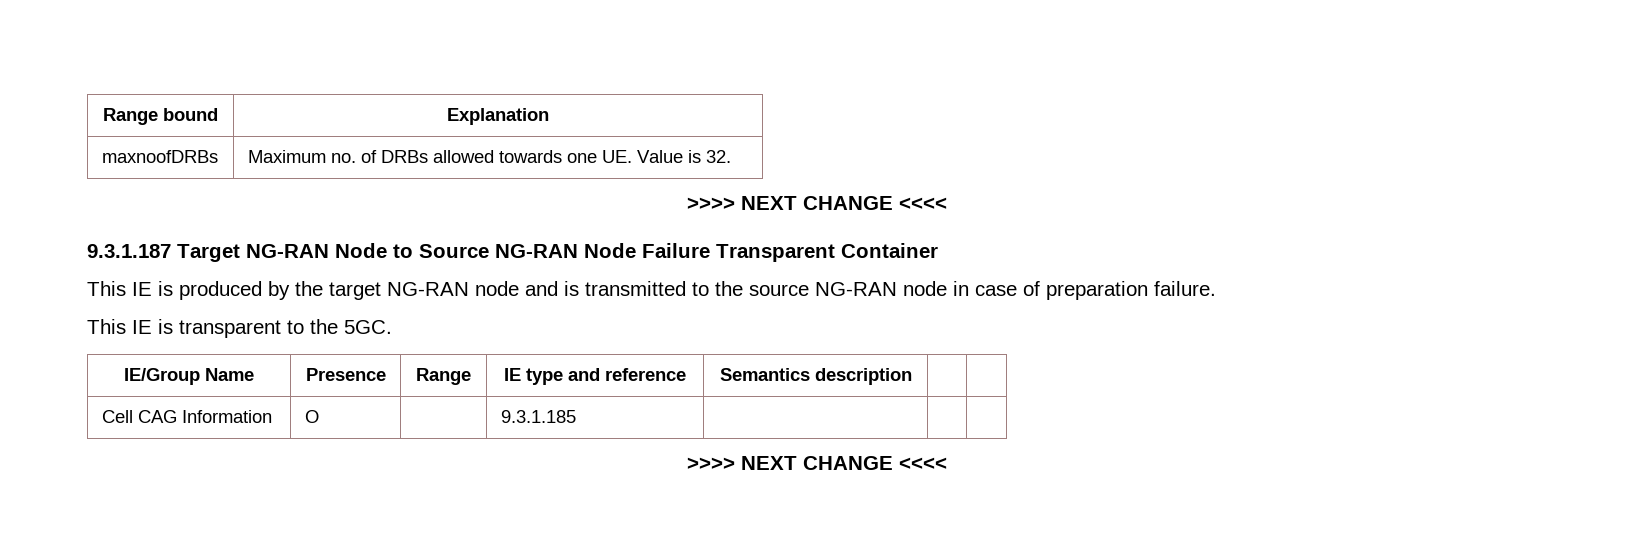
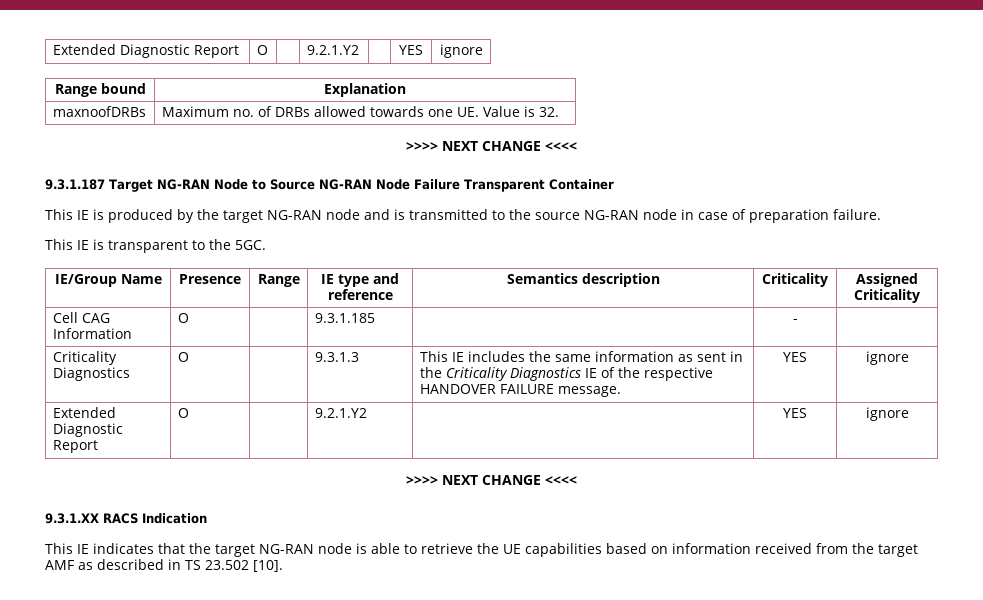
(103, 116) none -> [52,44,239,58] [256,45,268,55] [306,45,359,55] [399,45,423,55] [439,44,483,58] Extended Diagnostic Report | O | | 9.2.1.Y2 | | YES | ignore //
(912, 376) | -> [762,273,828,287] [856,273,918,287] [854,289,920,303] Criticality | Assigned Criticality
[686,456,947,470] | // >>>> NEXT CHANGE <<<< -> [792,319,798,323] [52,351,117,365] [52,367,130,381] [177,352,189,362] [314,352,359,362] [419,351,743,362] [419,367,713,381] [419,384,621,397] [783,352,807,362] [865,351,909,365] [52,407,116,418] [52,423,123,437] [52,440,98,453] [177,408,189,418] [314,408,367,418] [783,408,807,418] [865,407,909,421] [406,475,577,485] [45,513,207,524] [45,543,918,557] [45,559,283,572] - | // Criticality Diagnostics | O | | 9.3.1.3 | This IE includes the same information as sent in the Criticality Diagnostics IE of the respective HANDOVER FAILURE message. | YES | ignore // Extended Diagnostic Report | O | | 9.2.1.Y2 | | YES | ignore // >>>> NEXT CHANGE <<<< // 9.3.1.XX RACS Indication // This IE indicates that the target NG-RAN node is able to retrieve the UE capabilities based on information received from the target AMF as described in TS 23.502 [10].

